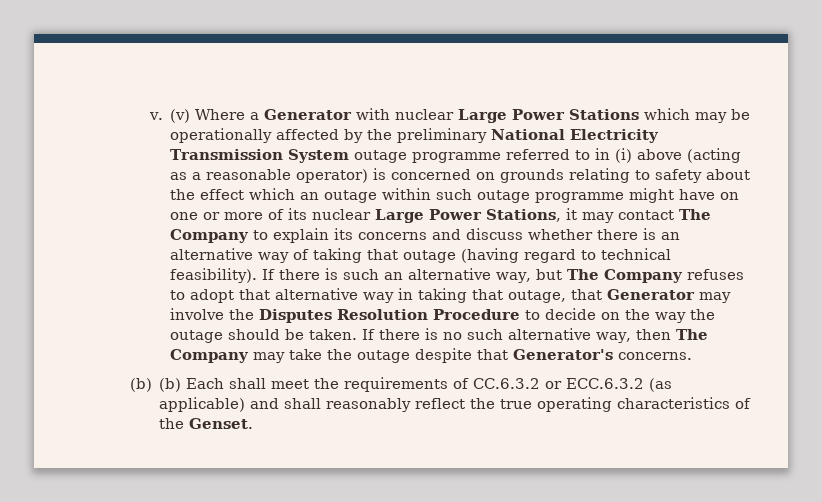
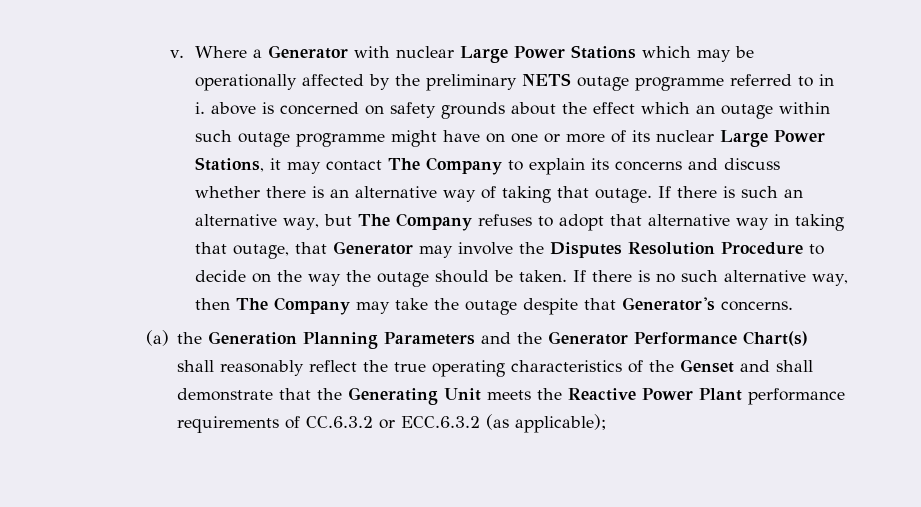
[170,109,191,123] (v) -> (185, 54) none
[491,129,660,143] [170,149,350,163] National Electricity Transmission System -> [521,73,571,86] NETS
[615,148,742,163] [170,168,703,183] (i) above (acting as a reasonable operator) is concerned on grounds relating to safety -> [194,102,505,119] i. above is concerned on safety grounds
[403,248,672,263] [170,268,258,283] outage (having regard to technical feasibility). -> [594,188,652,203] outage.
[129,377,673,392] [159,397,280,412] (b) (b) Each shall meet the requirements of CC.6.3.2 or ECC.6.3.2 (as applicable) and -> [145,330,809,349] (a) the Generation Planning Parameters and the Generator Performance Chart(s)
[189,418,254,429] Genset. -> [680,359,814,373] [177,387,846,405] [177,414,607,433] Genset and shall demonstrate that the Generating Unit meets the Reactive Power Plant performance requirements of CC.6.3.2 or ECC.6.3.2 (as applicable);

